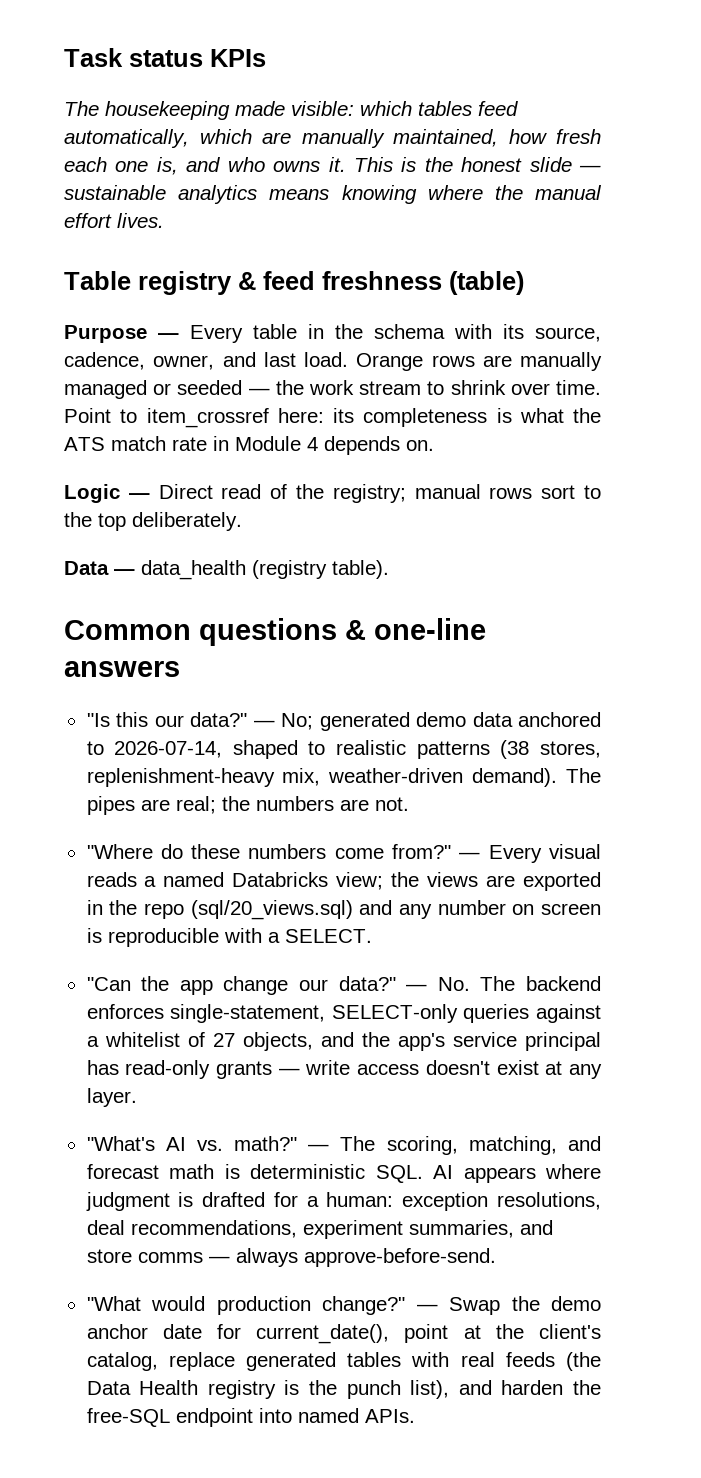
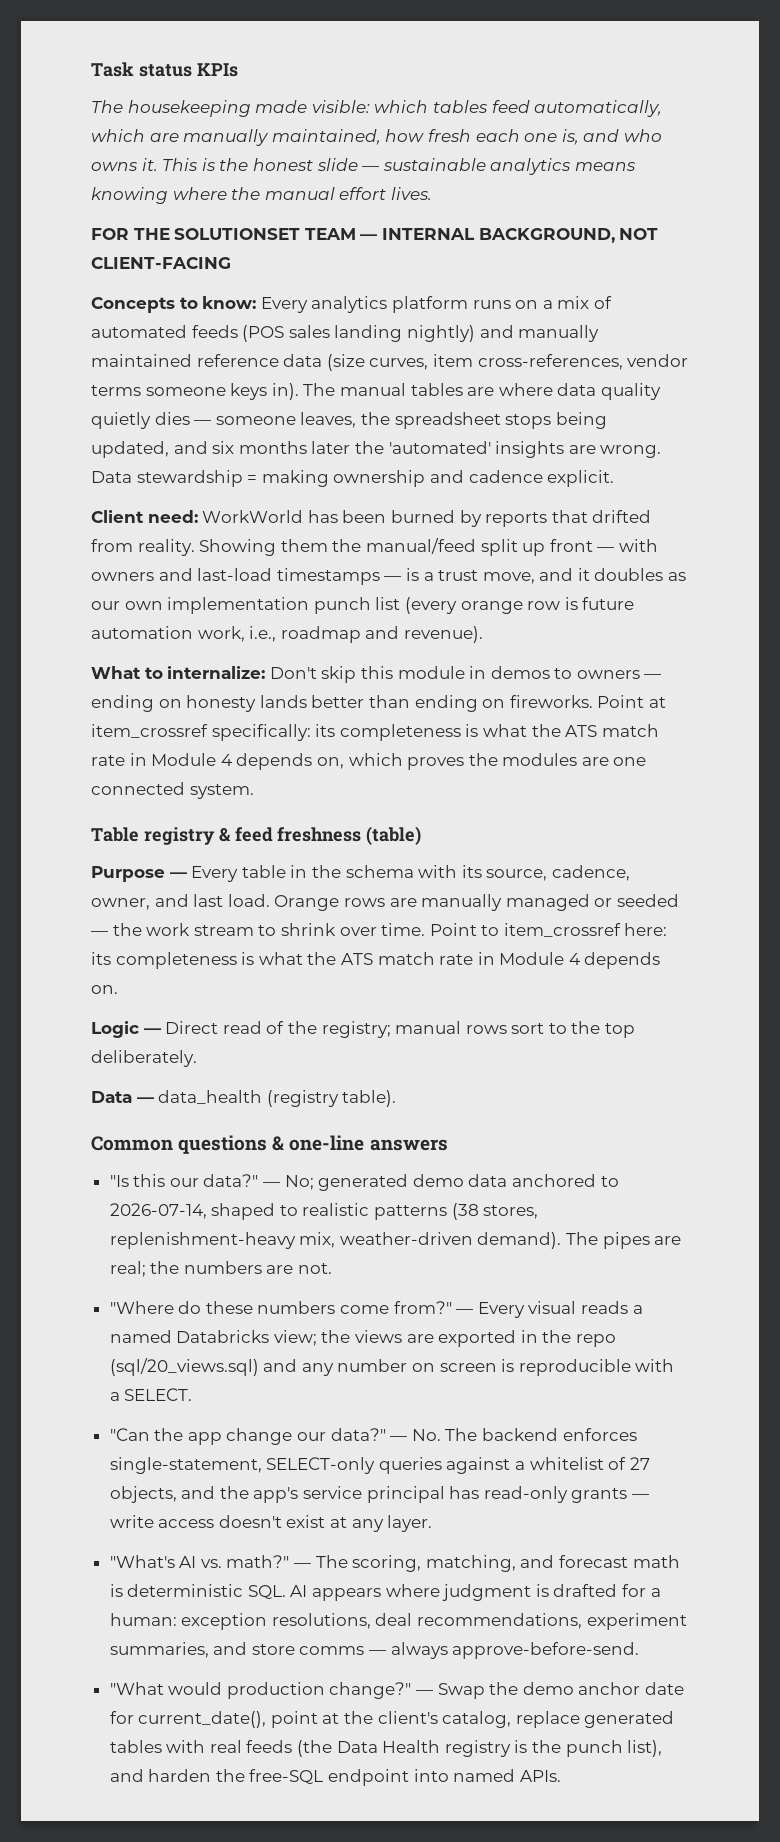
(164, 220) none -> [91,228,659,243] [91,257,231,269] [91,296,612,313] [91,325,600,342] [91,354,689,371] [91,383,661,400] [91,412,607,429] [91,441,662,458] [91,470,615,487] [91,510,652,527] [91,538,658,556] [91,568,687,585] [91,597,635,614] [91,626,483,643] [91,666,662,683] [91,695,666,712] [91,724,659,741] [91,753,647,770] [91,782,254,799] // FOR THE SOLUTIONSET TEAM — INTERNAL BACKGROUND, NOT CLIENT-FACING // Concepts to know: Every analytics platform runs on a mix of automated feeds (POS sales landing nightly) and manually maintained reference data (size curves, item cross-references, vendor terms someone keys in). The manual tables are where data quality quietly dies — someone leaves, the spreadsheet stops being updated, and six months later the 'automated' insights are wrong. Data stewardship = making ownership and cadence explicit. // Client need: WorkWorld has been burned by reports that drifted from reality. Showing them the manual/feed split up front — with owners and last-load timestamps — is a trust move, and it doubles as our own implementation punch list (every orange row is future automation work, i.e., roadmap and revenue). // What to internalize: Don't skip this module in demos to owners — ending on honesty lands better than ending on fireworks. Point at item_crossref specifically: its completeness is what the ATS match rate in Module 4 depends on, which proves the modules are one connected system.

